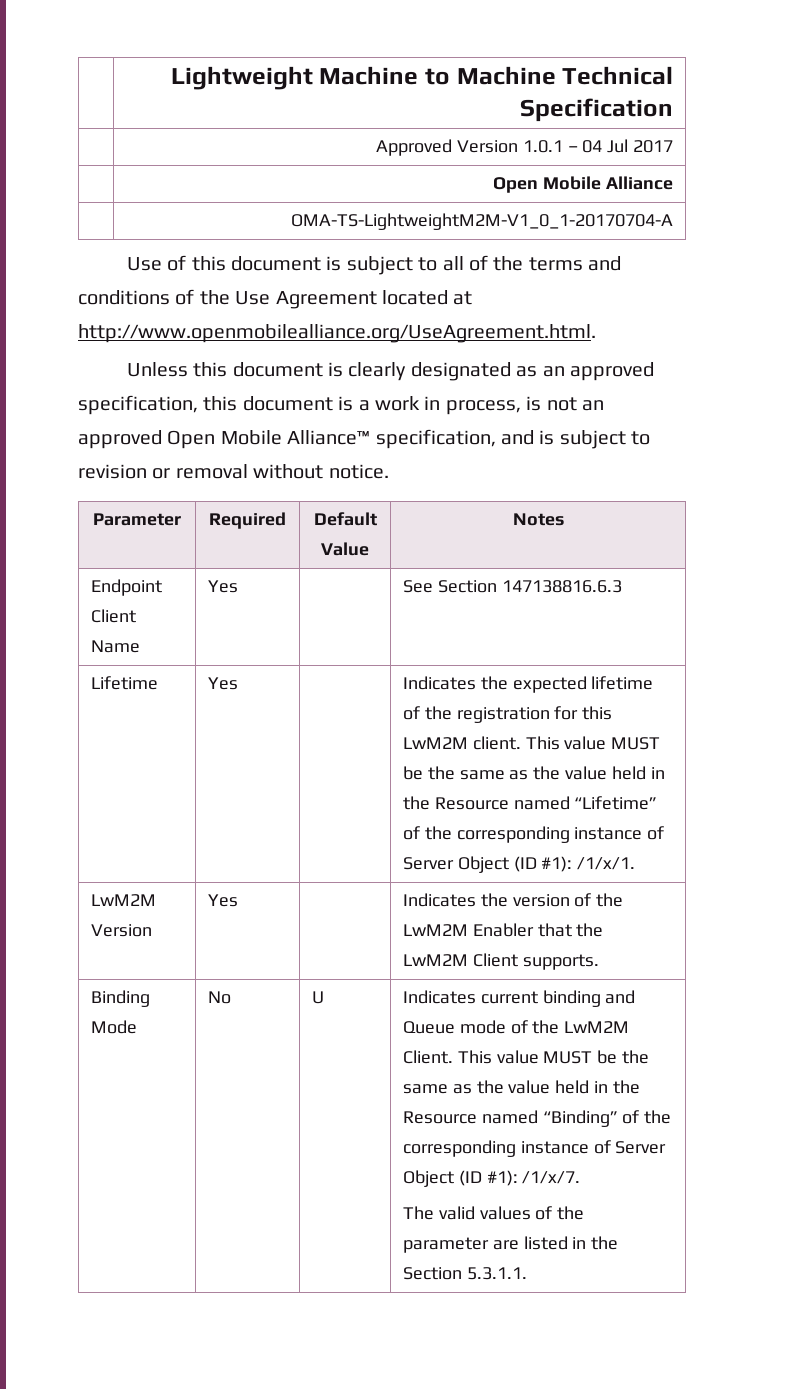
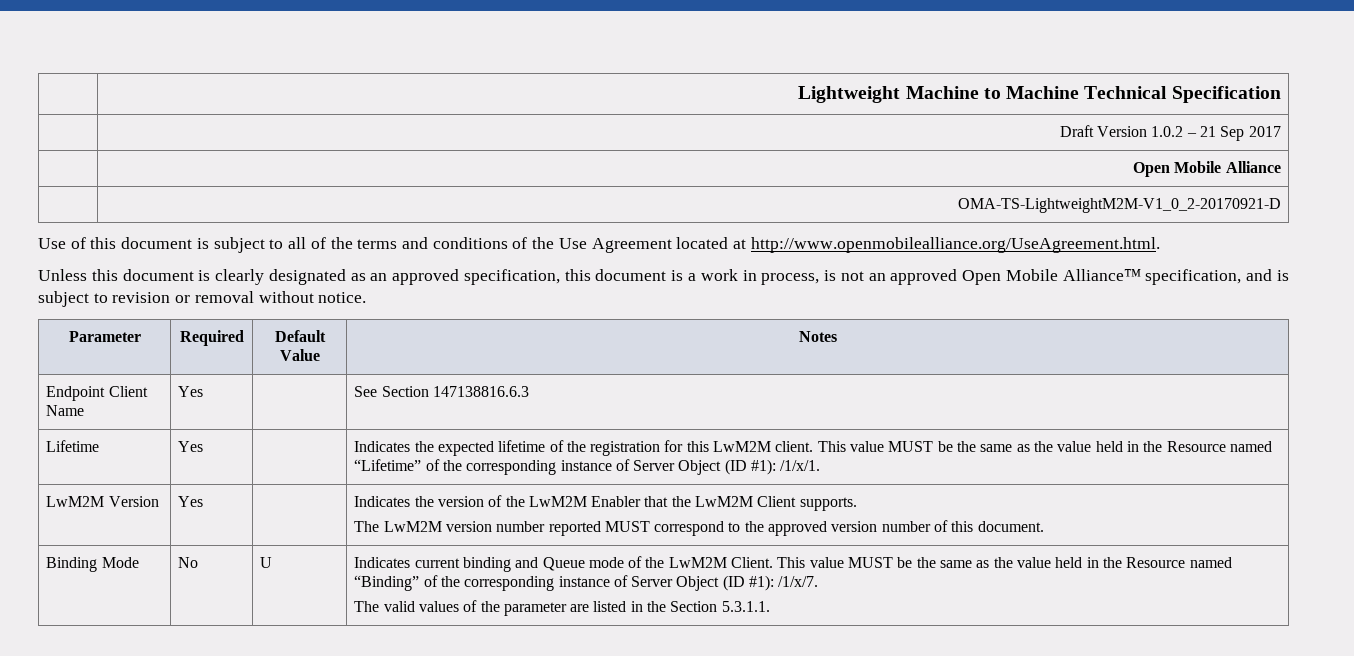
[375,139,629,156] Approved Version 1.0.1 – 04 Jul -> [1059,125,1245,141] Draft Version 1.0.2 – 21 Sep
[291,213,674,230] OMA-TS-LightweightM2M-V1_0_1-20170704-A -> [957,198,1281,213] OMA-TS-LightweightM2M-V1_0_2-20170921-D
(599, 962) none -> [354,520,1044,536] // The LwM2M version number reported MUST correspond to the approved version number of this document.

